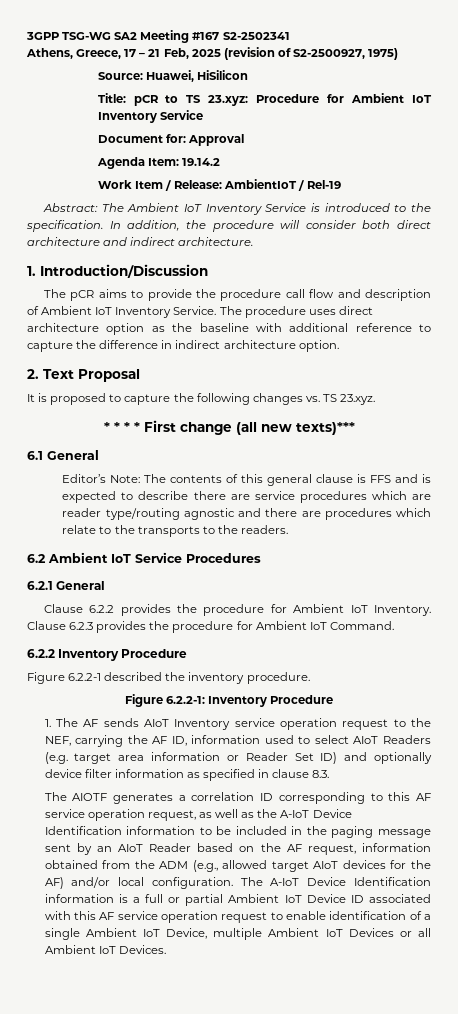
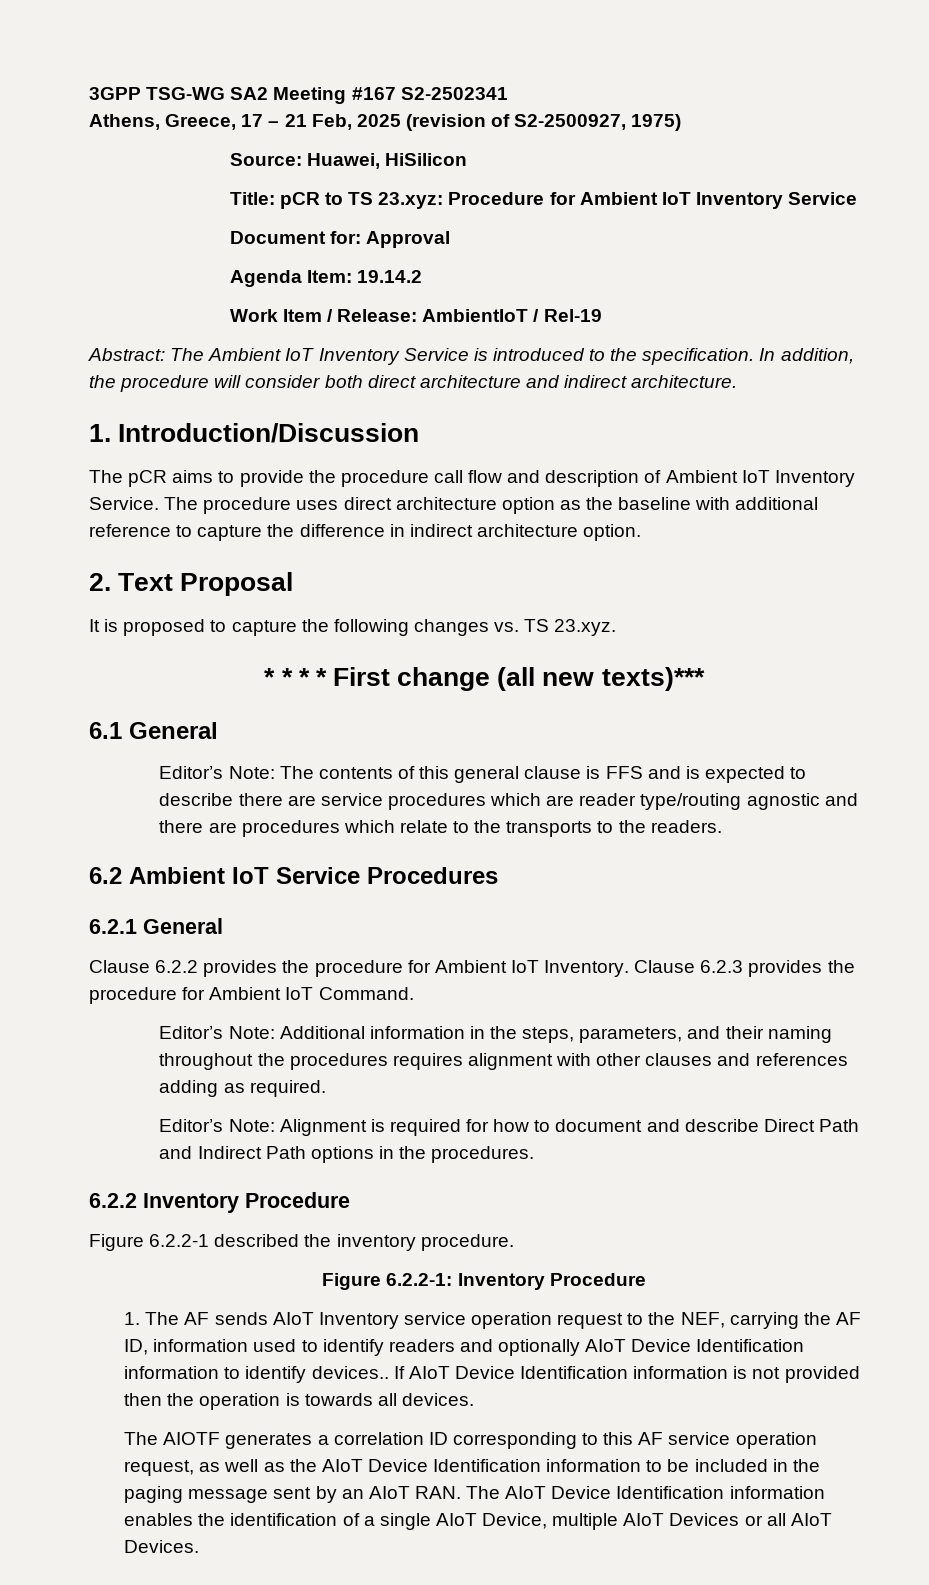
(394, 625) none -> [159,1026,832,1043] [159,1053,848,1070] [159,1080,326,1097] [159,1119,859,1136] [159,1146,535,1163] // Editor’s Note: Additional information in the steps, parameters, and their naming throughout the procedures requires alignment with other clauses and references adding as required. // Editor’s Note: Alignment is required for how to document and describe Direct Path and Indirect Path options in the procedures.
[314,735,432,744] [44,752,433,764] [44,769,330,781] select AIoT Readers (e.g. target area information or Reader Set ID) and optionally device filter information as specified in clause 8.3. -> [322,1339,805,1356] [124,1366,860,1383] [124,1393,474,1410] identify readers and optionally AIoT Device Identification information to identify devices.. If AIoT Device Identification information is not provided then the operation is towards all devices.
[280,810,310,818] A-IoT -> [321,1459,363,1472] AIoT
[149,843,431,855] [44,860,432,872] [44,877,431,889] [44,894,431,906] [44,911,432,923] [44,928,343,940] Reader based on the AF request, information obtained from the ADM (e.g., allowed target AIoT devices for the AF) and/or local configuration. The A-IoT Device Identification information is a full or partial Ambient IoT Device ID associated with this AF service operation request to enable identification of a single Ambient IoT Device, multiple Ambient IoT -> [414,1486,825,1499] [124,1513,665,1530] RAN. The AIoT Device Identification information enables the identification of a single AIoT Device, multiple AIoT
[44,945,116,954] Ambient IoT -> [790,1513,832,1526] AIoT

